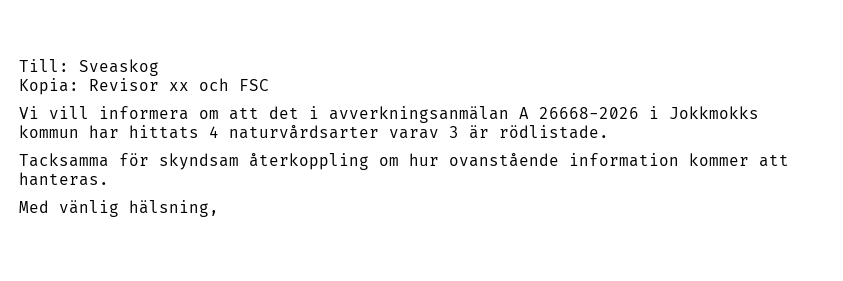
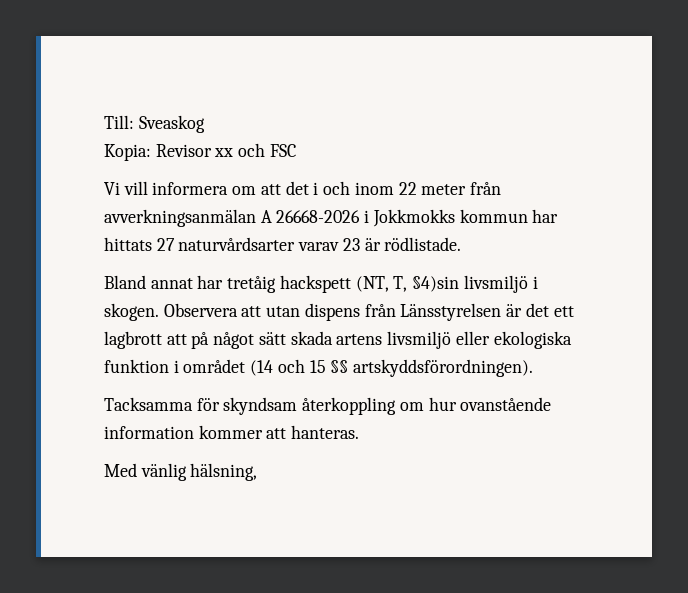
(319, 112) none -> [323,181,501,195] och inom 22 meter från
[209,126,219,138] 4 -> [156,238,175,251] 27
[449,126,459,138] 3 -> [342,238,360,251] 23
(609, 132) none -> [104,275,538,293] [104,303,574,321] [104,331,572,349] [104,359,534,377] // Bland annat har tretåig hackspett (NT, T, §4)sin livsmiljö i skogen. Observera att utan dispens från Länsstyrelsen är det ett lagbrott att på något sätt skada artens livsmiljö eller ekologiska funktion i området (14 och 15 §§ artskyddsförordningen).

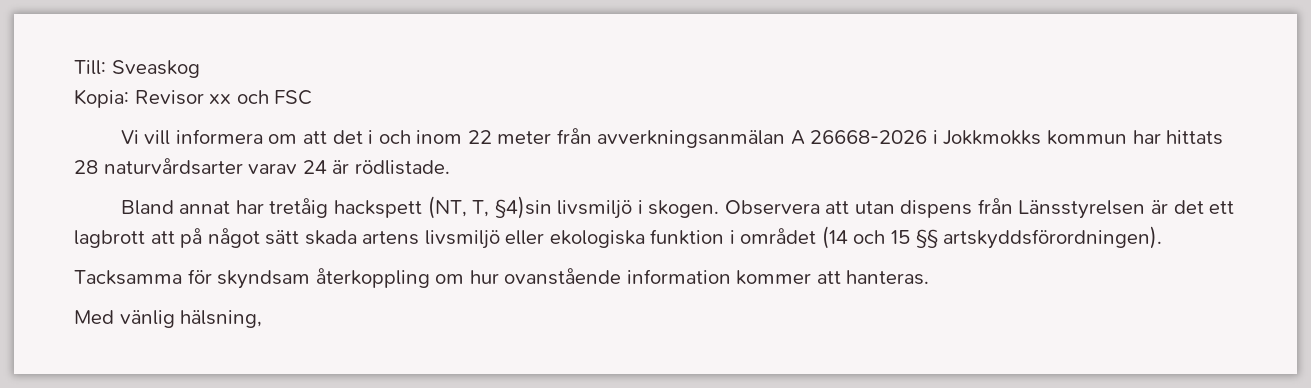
[156,238,175,251] 27 -> [74,160,98,174] 28
[342,238,360,251] 23 -> [302,160,327,174] 24

